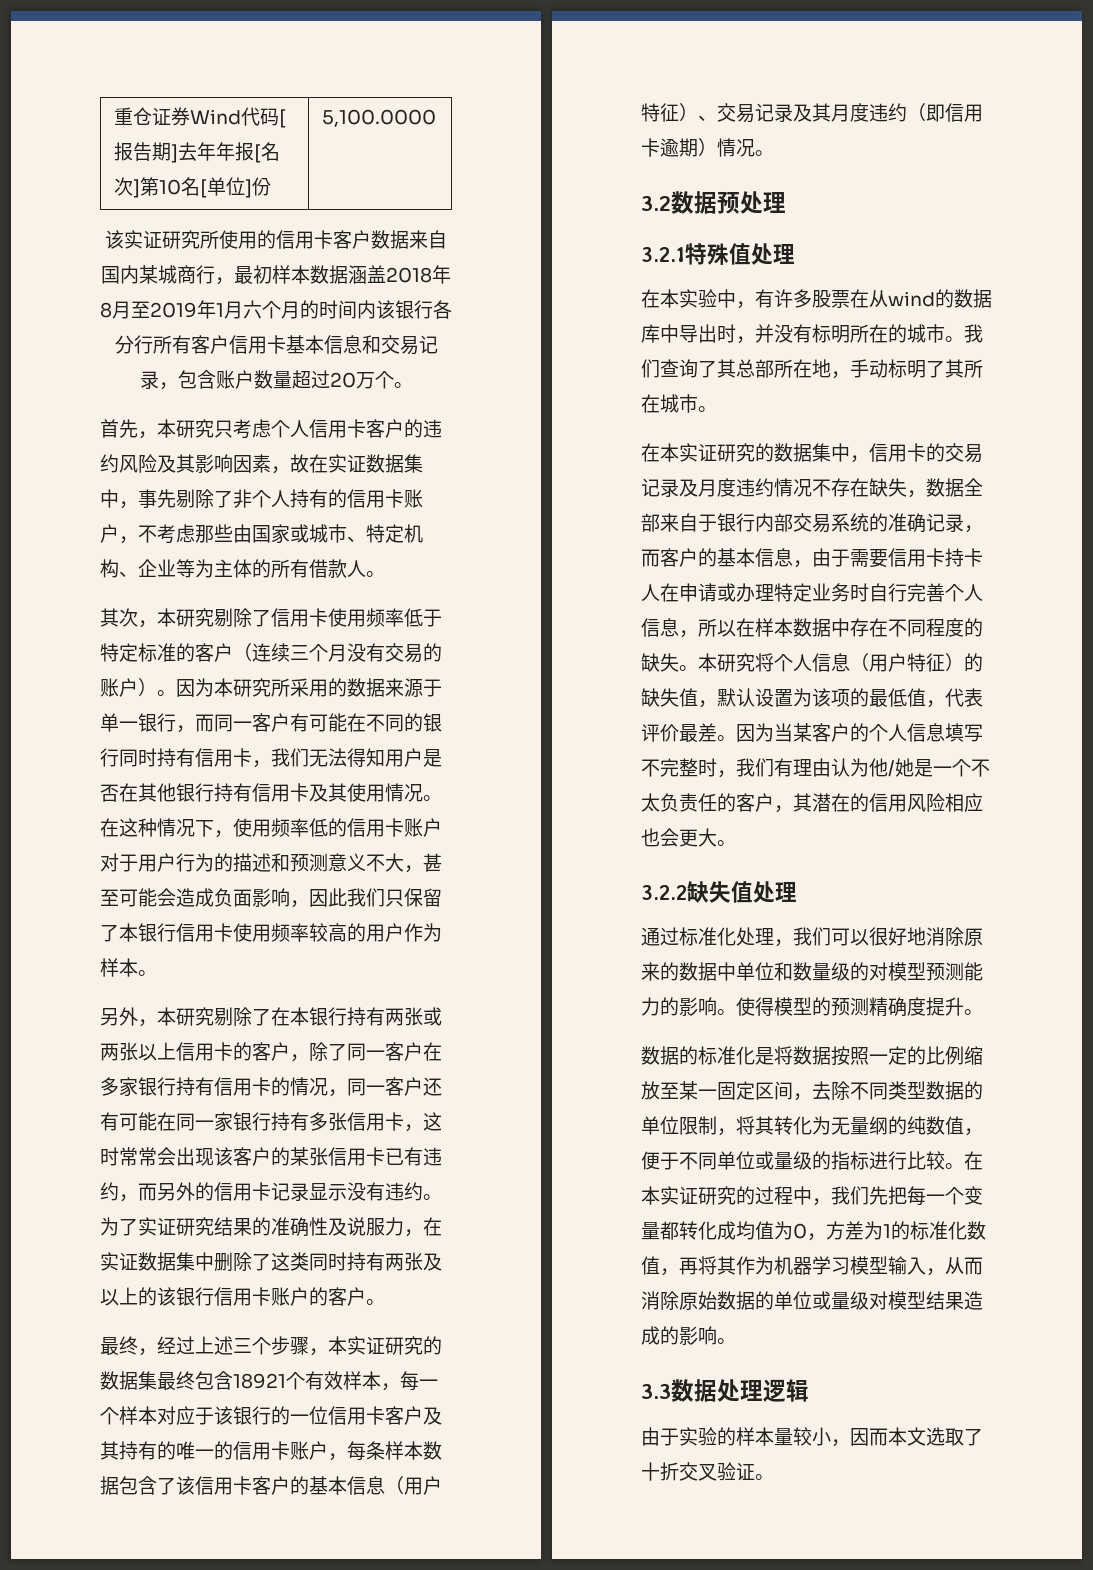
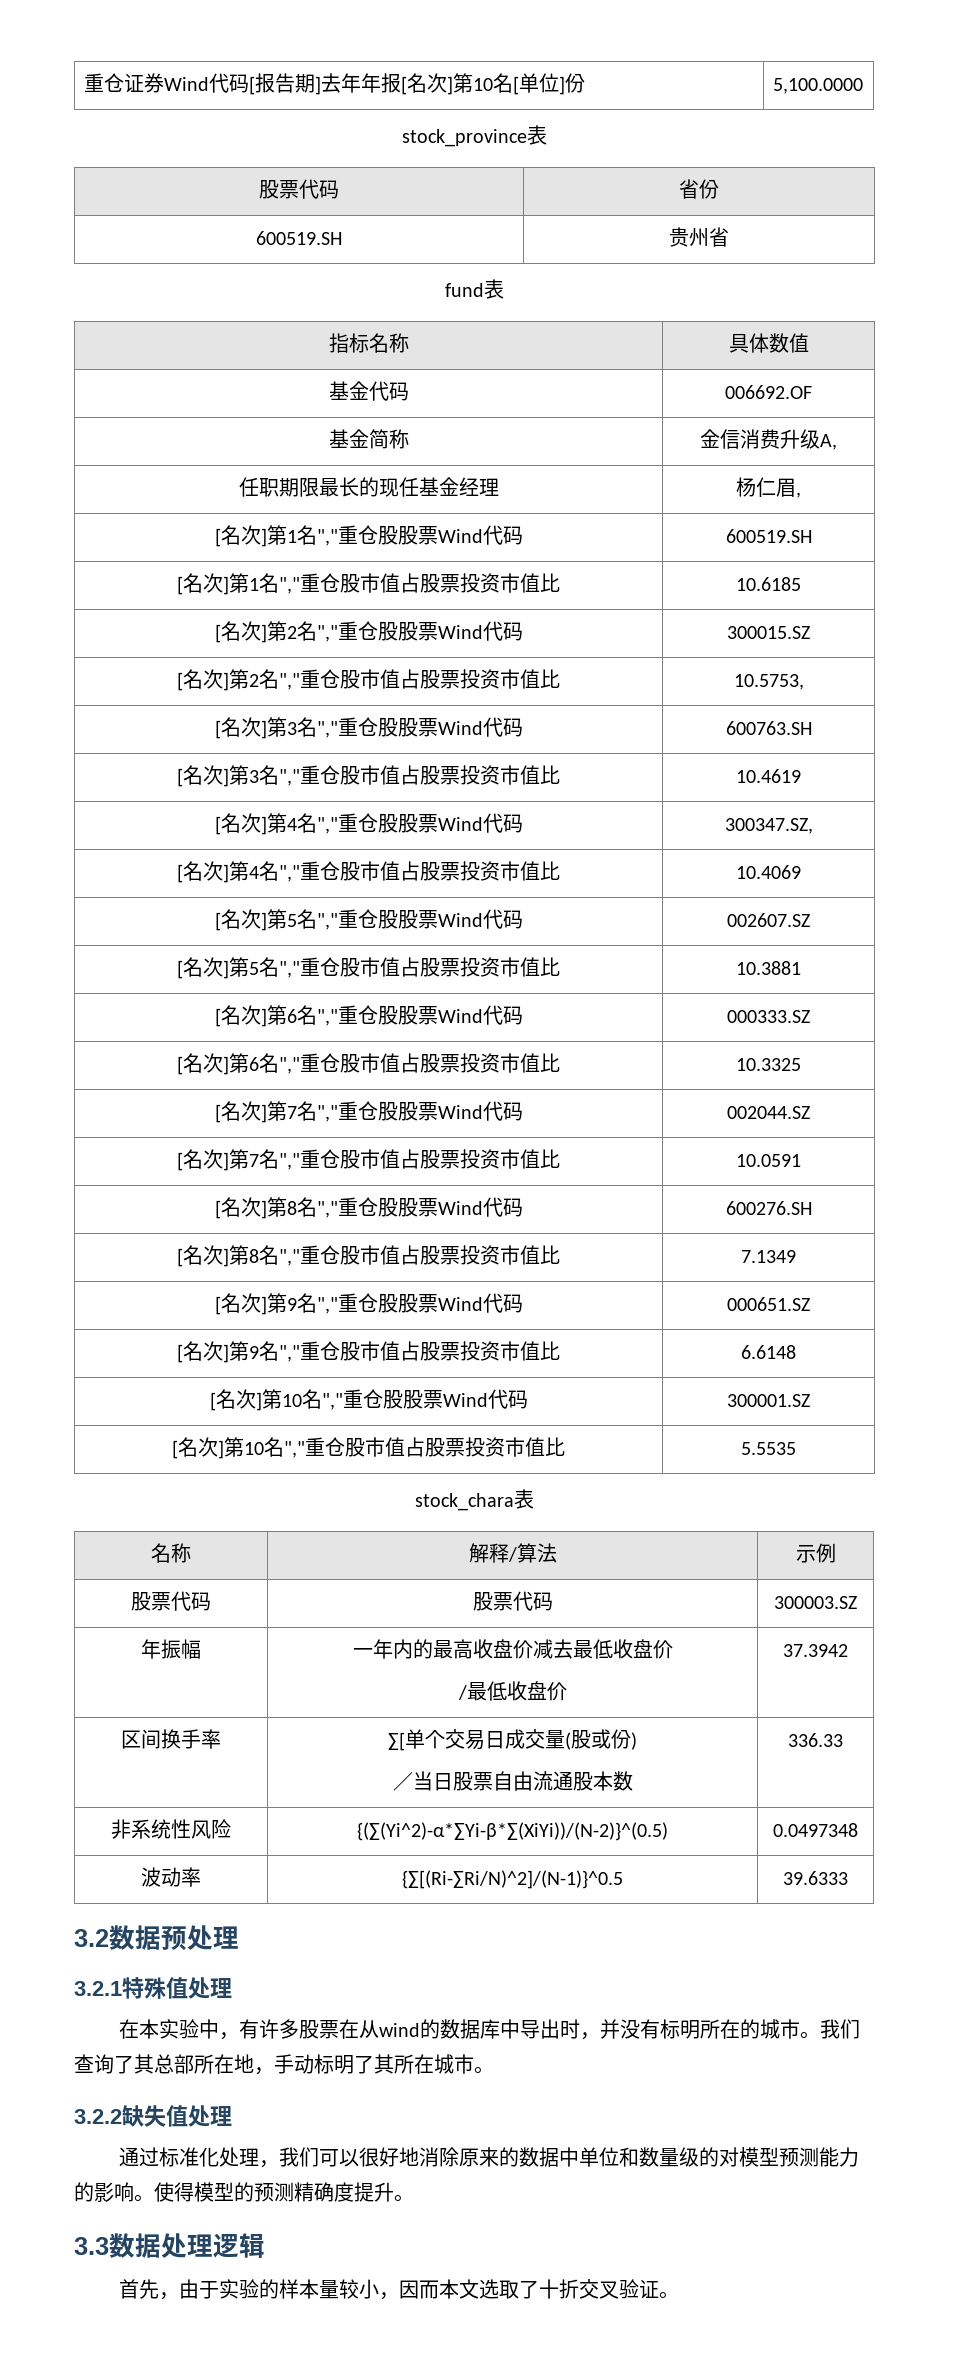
[105,230,447,249] [101,265,451,285] [100,300,452,319] [114,335,438,355] [139,370,413,390] [100,419,442,439] [100,454,423,474] [100,489,423,509] [100,524,423,544] [100,559,385,578] [100,608,442,628] [100,643,442,663] [100,678,442,698] [100,713,442,733] [100,748,442,768] [100,783,442,802] [100,818,442,838] [100,853,442,873] [100,888,442,908] [100,923,442,942] [100,958,157,977] [100,1007,442,1027] [100,1042,442,1062] [100,1077,442,1097] [100,1112,442,1132] [100,1147,442,1166] [100,1182,442,1202] [100,1217,442,1237] [100,1252,442,1272] [100,1287,385,1306] [100,1336,442,1356] [100,1371,438,1391] [100,1406,442,1425] [100,1441,442,1461] [100,1476,442,1495] [641,103,983,123] [641,138,774,157] 该实证研究所使用的信用卡客户数据来自国内某城商行，最初样本数据涵盖2018年8月至2019年1月六个月的时间内该银行各分行所有客户信用卡基本信息和交易记录，包含账户数量超过20万个。 // 首先，本研究只考虑个人信用卡客户的违约风险及其影响因素，故在实证数据集中，事先剔除了非个人持有的信用卡账户，不考虑那些由国家或城市、特定机构、企业等为主体的所有借款人。 // 其次，本研究剔除了信用卡使用频率低于特定标准的客户（连续三个月没有交易的账户）。因为本研究所采用的数据来源于单一银行，而同一客户有可能在不同的银行同时持有信用卡，我们无法得知用户是否在其他银行持有信用卡及其使用情况。在这种情况下，使用频率低的信用卡账户对于用户行为的描述和预测意义不大，甚至可能会造成负面影响，因此我们只保留了本银行信用卡使用频率较高的用户作为样本。 // 另外，本研究剔除了在本银行持有两张或两张以上信用卡的客户，除了同一客户在多家银行持有信用卡的情况，同一客户还有可能在同一家银行持有多张信用卡，这时常常会出现该客户的某张信用卡已有违约，而另外的信用卡记录显示没有违约。为了实证研究结果的准确性及说服力，在实证数据集中删除了这类同时持有两张及以上的该银行信用卡账户的客户。 // 最终，经过上述三个步骤，本实证研究的数据集最终包含18921个有效样本，每一个样本对应于该银行的一位信用卡客户及其持有的唯一的信用卡账户，每条样本数据包含了该信用卡客户的基本信息（用户特征）、交易记录及其月度违约（即信用卡逾期）情况。 -> [402,125,547,147] [259,179,339,199] [679,179,719,199] [256,231,342,245] [669,227,729,247] [445,279,504,299] [328,333,409,353] [728,333,809,353] [328,381,409,401] [725,385,812,399] [328,429,409,449] [700,429,837,450] [238,477,499,497] [736,477,801,498] [214,525,523,547] [725,529,812,543] [177,573,560,595] [736,577,801,591] [214,621,523,643] [727,626,810,639] [177,669,560,691] [733,674,804,690] [214,717,523,739] [725,721,812,735] [177,765,560,787] [736,769,801,783] [214,813,523,835] [724,818,813,834] [177,861,560,883] [736,865,801,879] [214,909,523,931] [727,913,810,927] [177,957,560,979] [736,961,801,975] [214,1005,523,1027] [727,1010,810,1023] [177,1053,560,1075] [736,1058,801,1071] [214,1101,523,1123] [727,1106,810,1119] [177,1149,560,1171] [736,1154,801,1167] [214,1197,523,1219] [725,1201,812,1215] [177,1245,560,1267] [741,1250,796,1263] [214,1293,523,1315] [727,1297,810,1311] [177,1341,560,1363] [741,1345,796,1359] [209,1389,528,1411] [727,1394,810,1407] [172,1437,565,1459] [741,1442,796,1455] [415,1489,534,1511] [151,1543,191,1563] [468,1543,557,1563] [795,1543,836,1563] [131,1591,211,1611] [472,1591,553,1611] [774,1596,857,1609] [141,1639,201,1659] [352,1639,673,1659] [457,1681,567,1701] [783,1644,848,1657] [121,1729,221,1749] [388,1729,637,1751] [392,1771,633,1791] [788,1733,843,1747] [111,1819,231,1839] [357,1822,668,1841] [773,1823,858,1837] [141,1867,201,1887] [402,1870,623,1889] [783,1871,848,1885] stock_province表 // 股票代码 | 省份 // 600519.SH | 贵州省 // fund表 // 指标名称 | 具体数值 // 基金代码 | 006692.OF // 基金简称 | 金信消费升级A, // 任职期限最长的现任基金经理 | 杨仁眉, // [名次]第1名","重仓股股票Wind代码 | 600519.SH // [名次]第1名","重仓股市值占股票投资市值比 | 10.6185 // [名次]第2名","重仓股股票Wind代码 | 300015.SZ // [名次]第2名","重仓股市值占股票投资市值比 | 10.5753, // [名次]第3名","重仓股股票Wind代码 | 600763.SH // [名次]第3名","重仓股市值占股票投资市值比 | 10.4619 // [名次]第4名","重仓股股票Wind代码 | 300347.SZ, // [名次]第4名","重仓股市值占股票投资市值比 | 10.4069 // [名次]第5名","重仓股股票Wind代码 | 002607.SZ // [名次]第5名","重仓股市值占股票投资市值比 | 10.3881 // [名次]第6名","重仓股股票Wind代码 | 000333.SZ // [名次]第6名","重仓股市值占股票投资市值比 | 10.3325 // [名次]第7名","重仓股股票Wind代码 | 002044.SZ // [名次]第7名","重仓股市值占股票投资市值比 | 10.0591 // [名次]第8名","重仓股股票Wind代码 | 600276.SH // [名次]第8名","重仓股市值占股票投资市值比 | 7.1349 // [名次]第9名","重仓股股票Wind代码 | 000651.SZ // [名次]第9名","重仓股市值占股票投资市值比 | 6.6148 // [名次]第10名","重仓股股票Wind代码 | 300001.SZ // [名次]第10名","重仓股市值占股票投资市值比 | 5.5535 // stock_chara表 // 名称 | 解释/算法 | 示例 // 股票代码 | 股票代码 | 300003.SZ // 年振幅 | 一年内的最高收盘价减去最低收盘价 // /最低收盘价 | 37.3942 // 区间换手率 | ∑[单个交易日成交量(股或份) // ／当日股票自由流通股本数 | 336.33 // 非系统性风险 | {(∑(Yi^2)-α*∑Yi-β*∑(XiYi))/(N-2)}^(0.5) | 0.0497348 // 波动率 | {∑[(Ri-∑Ri/N)^2]/(N-1)}^0.5 | 39.6333
[641,443,983,463] [641,478,983,498] [641,513,983,533] [641,548,983,568] [641,583,983,602] [641,618,983,638] [641,653,983,672] [641,688,983,708] [641,723,983,742] [641,758,990,778] [641,793,983,813] [641,828,736,847] // 在本实证研究的数据集中，信用卡的交易记录及月度违约情况不存在缺失，数据全部来自于银行内部交易系统的准确记录，而客户的基本信息，由于需要信用卡持卡人在申请或办理特定业务时自行完善个人信息，所以在样本数据中存在不同程度的缺失。本研究将个人信息（用户特征）的缺失值，默认设置为该项的最低值，代表评价最差。因为当某客户的个人信息填写不完整时，我们有理由认为他/她是一个不太负责任的客户，其潜在的信用风险相应也会更大。 -> (494, 2070) none
[641,1046,983,1066] [641,1081,983,1101] [641,1116,983,1136] [641,1151,983,1170] [641,1186,983,1206] [641,1221,986,1241] [641,1256,983,1276] [641,1291,983,1310] [641,1326,736,1345] // 数据的标准化是将数据按照一定的比例缩放至某一固定区间，去除不同类型数据的单位限制，将其转化为无量纲的纯数值，便于不同单位或量级的指标进行比较。在本实证研究的过程中，我们先把每一个变量都转化成均值为0，方差为1的标准化数值，再将其作为机器学习模型输入，从而消除原始数据的单位或量级对模型结果造成的影响。 -> (414, 2198) none
(809, 1390) none -> [118,2279,179,2300] 首先，

